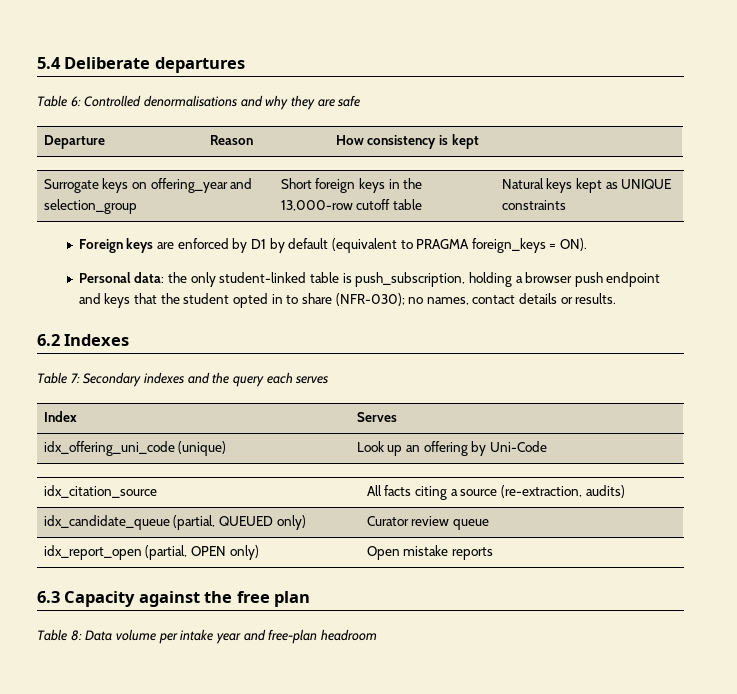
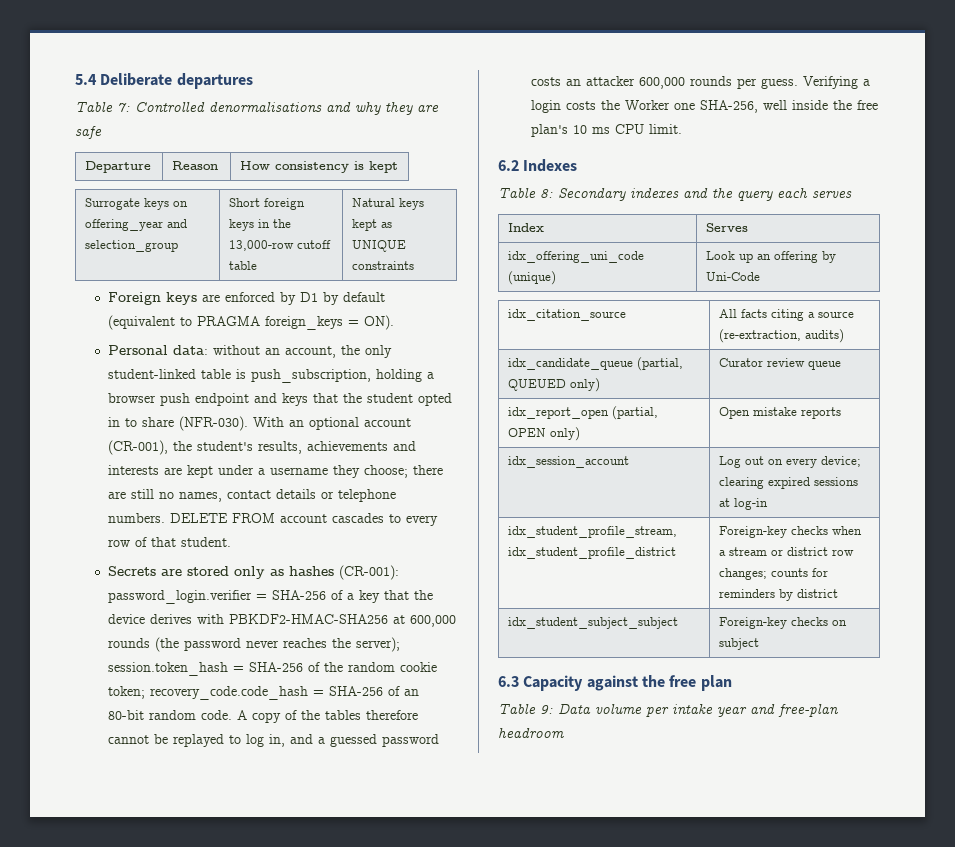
[70,96,81,107] 6: -> [117,103,130,112] 7:
(165, 277) none -> [213,345,337,358] without an account,
[335,293,405,306] (NFR-030); -> [179,416,412,431] [108,440,417,455] [108,465,444,478] [108,489,155,499] (NFR-030). With an optional account (CR-001), the student's results, achievements and interests are kept under a username they choose; there are still
[575,293,617,304] results. -> [338,489,397,502] [108,513,439,526] [108,537,232,547] [108,565,400,580] [108,590,434,604] [108,614,457,627] [108,637,401,652] [108,662,438,676] [108,686,420,700] [108,710,419,723] [108,734,440,747] [531,76,871,89] [531,100,879,113] [531,124,683,137] telephone numbers. DELETE FROM account cascades to every row of that student. // Secrets are stored only as hashes (CR-001): password_login.verifier = SHA-256 of a key that the device derives with PBKDF2-HMAC-SHA256 at 600,000 rounds (the password never reaches the server); session.token_hash = SHA-256 of the random cookie token; recovery_code.code_hash = SHA-256 of an 80-bit random code. A copy of the tables therefore cannot be replayed to log in, and a guessed password costs an attacker 600,000 rounds per guess. Verifying a login costs the Worker one SHA-256, well inside the free plan's 10 ms CPU limit.
[70,373,80,383] 7: -> [540,189,553,198] 8:
(493, 553) none -> [508,456,630,468] [719,456,862,468] [719,477,859,489] [719,498,769,510] [508,526,678,538] [508,547,677,559] [719,526,863,538] [719,547,855,556] [719,568,829,580] [719,589,839,601] [508,617,679,629] [719,617,848,629] [719,638,760,650] // idx_session_account | Log out on every device; clearing expired sessions at log-in // idx_student_profile_stream, idx_student_profile_district | Foreign-key checks when a stream or district row changes; counts for reminders by district // idx_student_subject_subject | Foreign-key checks on subject
[70,630,82,641] 8: -> [540,705,553,714] 9:

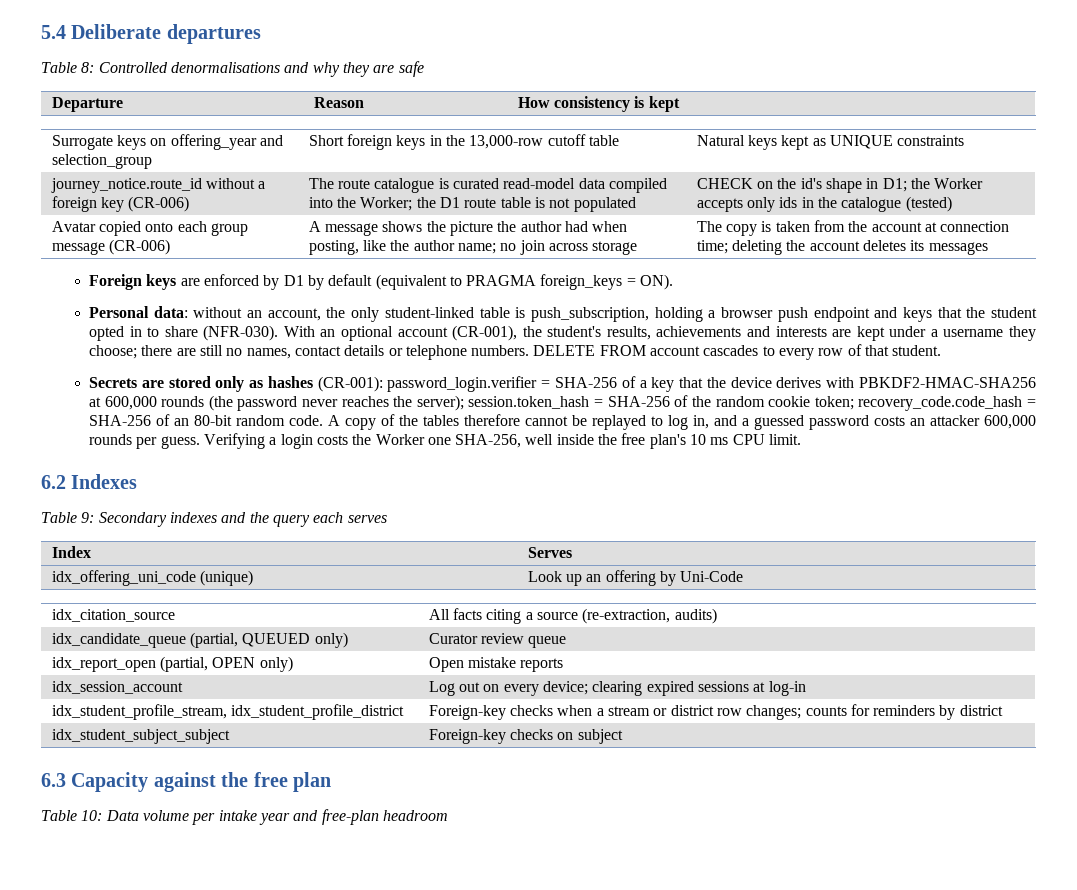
[117,103,130,112] 7: -> [81,62,95,73] 8:
(415, 265) none -> [50,178,266,193] [51,196,190,212] [308,178,667,193] [308,197,636,212] [696,178,984,193] [696,196,952,212] [51,221,248,236] [51,239,170,255] [308,221,628,236] [308,240,638,255] [696,220,1010,236] [696,240,988,255] // journey_notice.route_id without a foreign key (CR-006) | The route catalogue is curated read-model data compiled into the Worker; the D1 route table is not populated | CHECK on the id's shape in D1; the Worker accepts only ids in the catalogue (tested) // Avatar copied onto each group message (CR-006) | A message shows the picture the author had when posting, like the author name; no join across storage | The copy is taken from the account at connection time; deleting the account deletes its messages
[540,189,553,198] 8: -> [81,512,95,523] 9:
[540,705,553,714] 9: -> [81,810,103,821] 10:

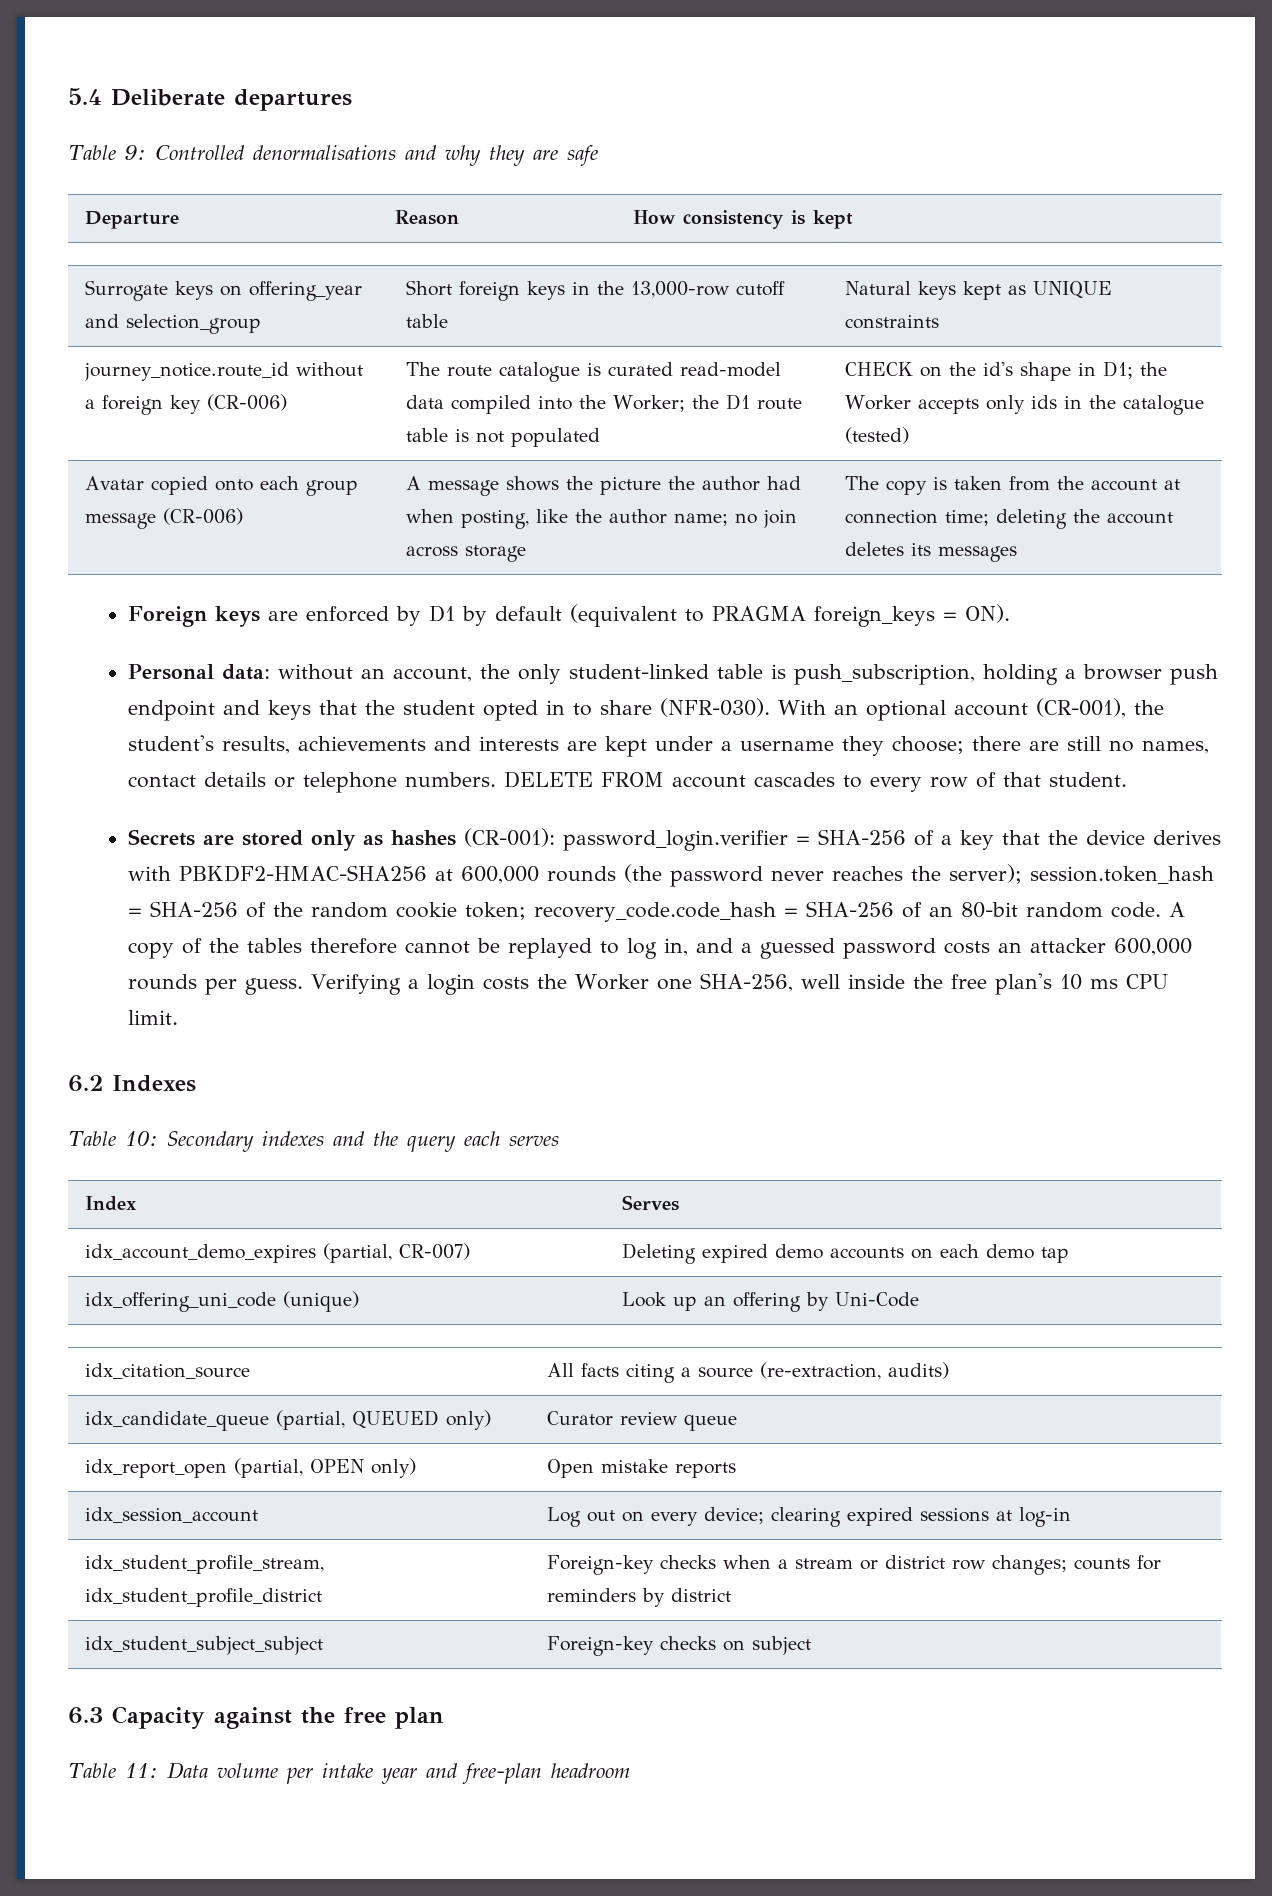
[81,62,95,73] 8: -> [124,145,146,160] 9:
[81,512,95,523] 9: -> [124,1131,158,1146] 10:
(572, 552) none -> [84,1243,470,1263] [621,1243,1069,1264] // idx_account_demo_expires (partial, CR-007) | Deleting expired demo accounts on each demo tap
[81,810,103,821] 10: -> [124,1763,158,1778] 11:

